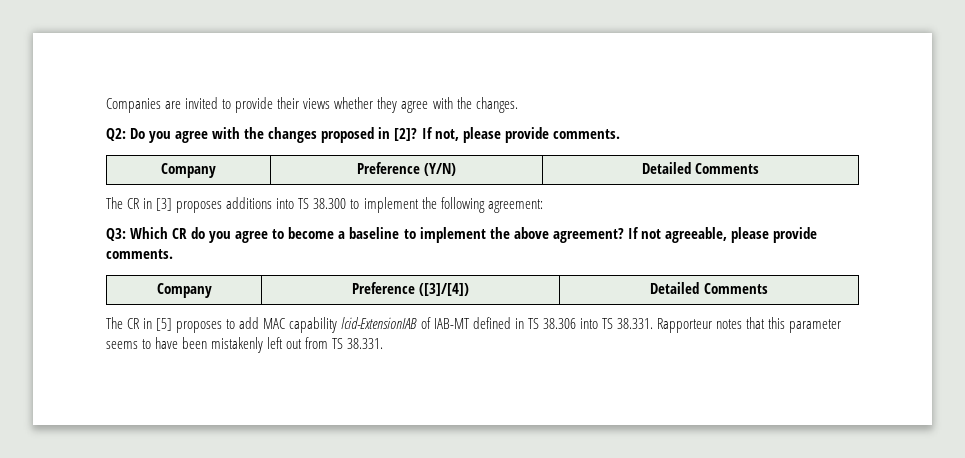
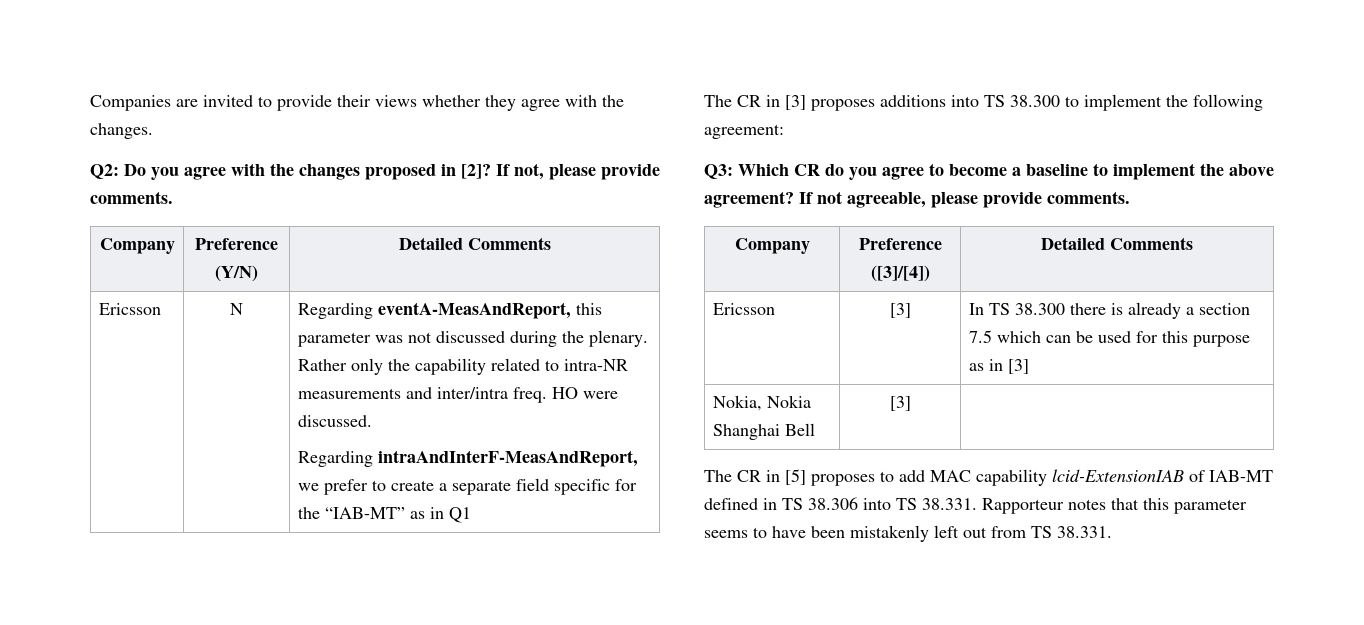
(760, 168) none -> [98,303,161,315] [230,303,243,315] [297,302,602,319] [297,330,648,347] [297,358,628,375] [297,387,618,403] [297,415,372,427] [297,450,638,467] [297,478,637,495] [297,507,471,523] // Ericsson | N | Regarding eventA-MeasAndReport, this parameter was not discussed during the plenary. Rather only the capability related to intra-NR measurements and inter/intra freq. HO were discussed. // Regarding intraAndInterF-MeasAndReport, we prefer to create a separate field specific for the “IAB-MT” as in Q1
(768, 288) none -> [712,303,775,315] [889,303,911,318] [968,302,1250,319] [968,330,1250,347] [968,359,1029,374] [712,395,811,411] [712,423,815,440] [889,396,911,411] // Ericsson | [3] | In TS 38.300 there is already a section 7.5 which can be used for this purpose as in [3] // Nokia, Nokia Shanghai Bell | [3] |

